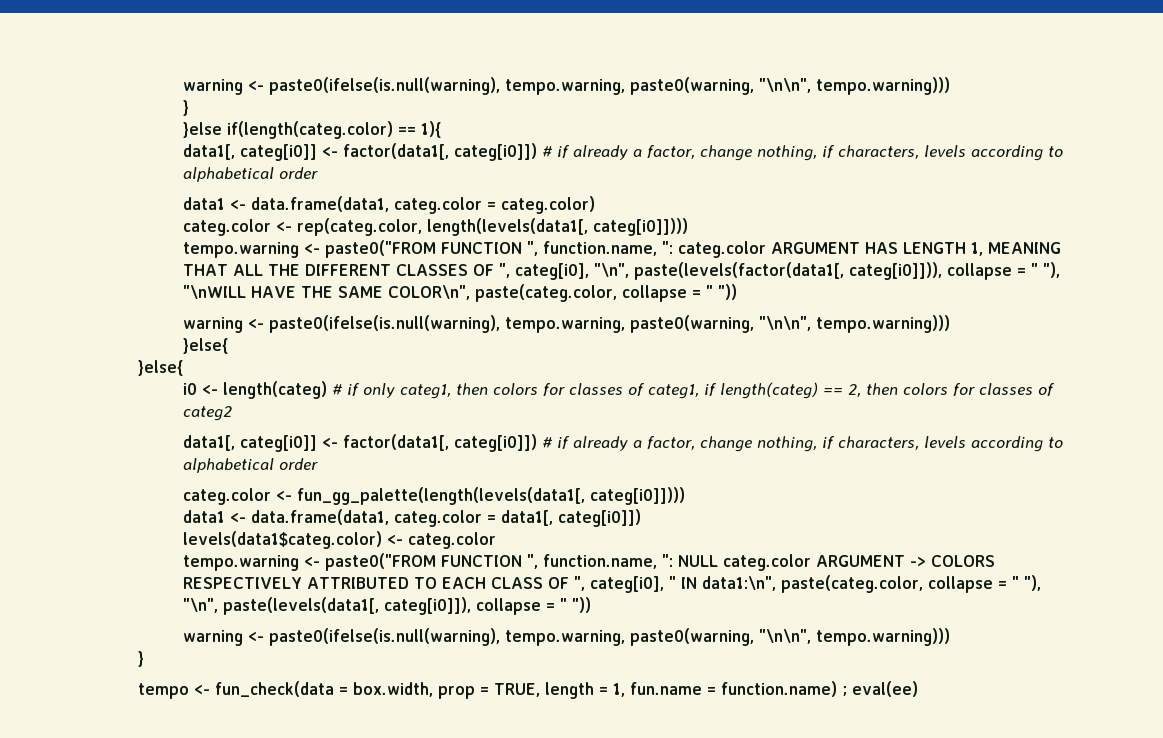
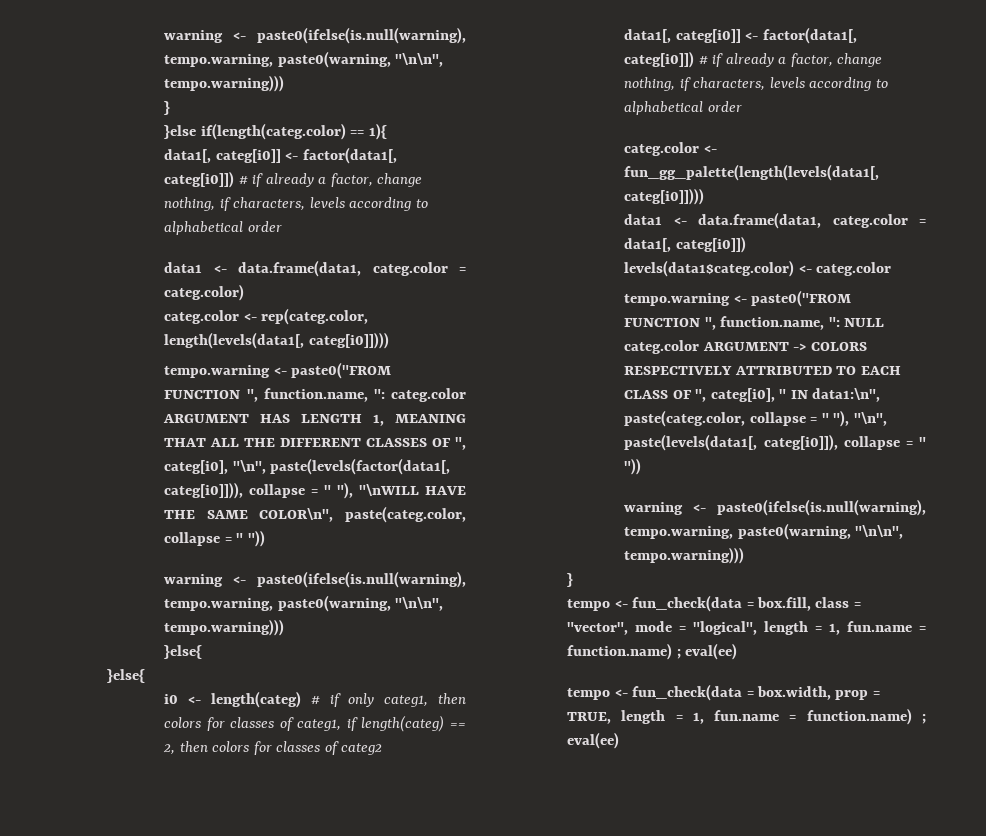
(145, 659) none -> [567,595,861,612] [567,621,927,635] [567,643,738,660] // tempo <- fun_check(data = box.fill, class = "vector", mode = "logical", length = 1, fun.name = function.name) ; eval(ee)

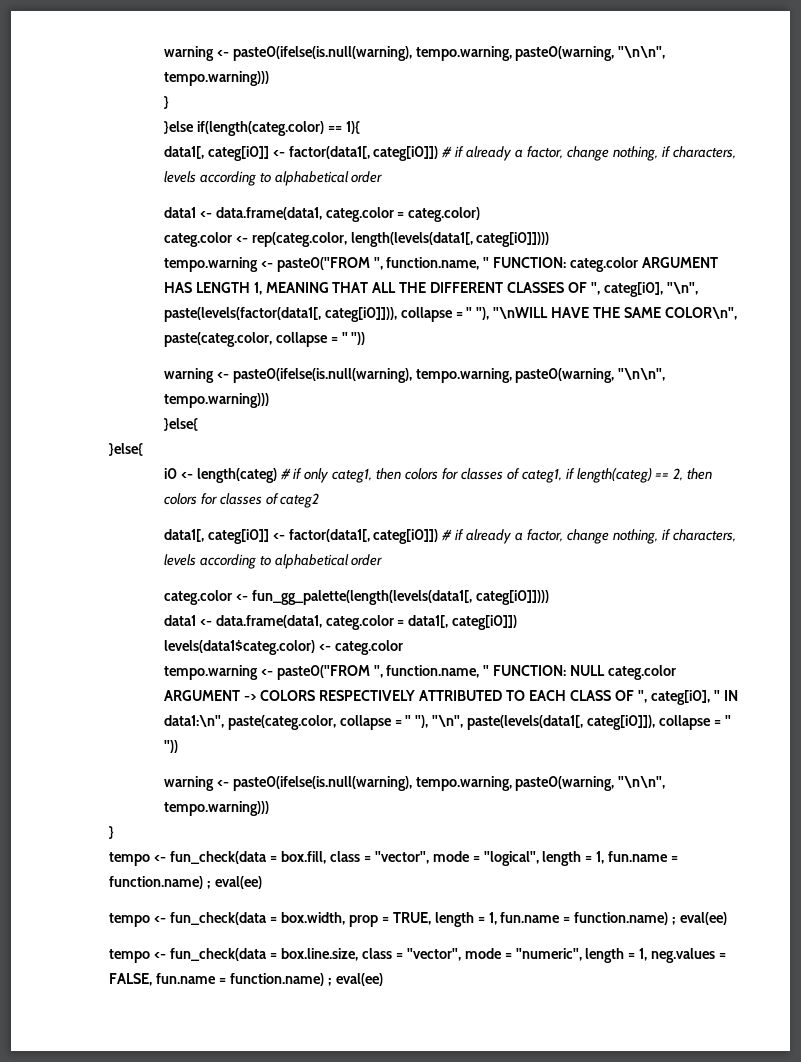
[164,388,385,402] FUNCTION ", function.name, ": -> [373,257,567,270] ", function.name, " FUNCTION:
[624,316,840,330] FUNCTION ", function.name, ": -> [373,665,567,678] ", function.name, " FUNCTION:
(620, 740) none -> [109,948,727,963] [109,973,383,986] // tempo <- fun_check(data = box.line.size, class = "vector", mode = "numeric", length = 1, neg.values = FALSE, fun.name = function.name) ; eval(ee)

